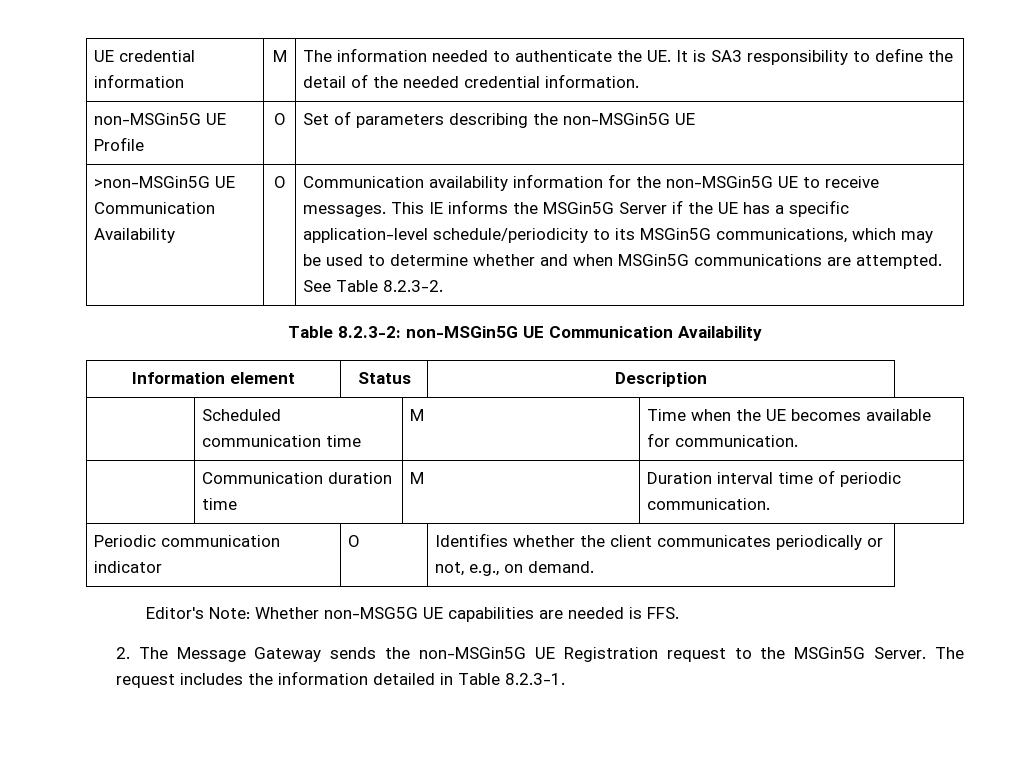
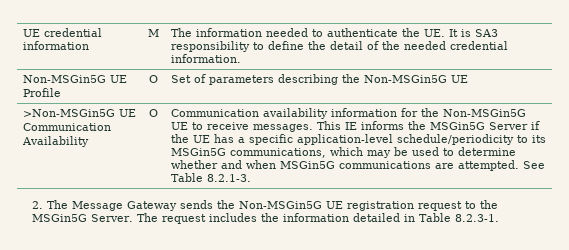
[94,113,202,125] non-MSGin5G -> [22,75,106,83] Non-MSGin5G
[563,113,671,125] non-MSGin5G -> [363,75,447,83] Non-MSGin5G
[94,176,211,188] >non-MSGin5G -> [22,109,115,117] >Non-MSGin5G
[666,176,774,188] non-MSGin5G -> [442,109,526,117] Non-MSGin5G
[383,280,444,292] [288,326,762,341] [132,372,295,384] [357,372,411,384] [615,372,707,387] [202,409,282,421] [202,435,362,447] [410,409,425,421] [647,409,932,421] [647,433,799,447] [202,472,393,484] [202,498,238,510] [410,472,425,484] [647,470,902,487] [647,498,771,510] [94,535,281,547] [94,561,163,573] [348,535,361,547] [435,533,884,550] [435,561,595,576] [145,607,679,622] 8.2.3-2. // Table 8.2.3-2: non-MSGin5G UE Communication Availability // Information element | Status | Description // | Scheduled communication time | M | Time when the UE becomes available for communication. // | Communication duration time | M | Duration interval time of periodic communication. // Periodic communication indicator | O | Identifies whether the client communicates periodically or not, e.g., on demand. // Editor's Note: Whether non-MSG5G UE capabilities are needed is FFS. -> [206,174,251,182] 8.2.1-3.
[419,647,658,662] non-MSGin5G UE Registration -> [239,201,415,211] Non-MSGin5G UE registration

